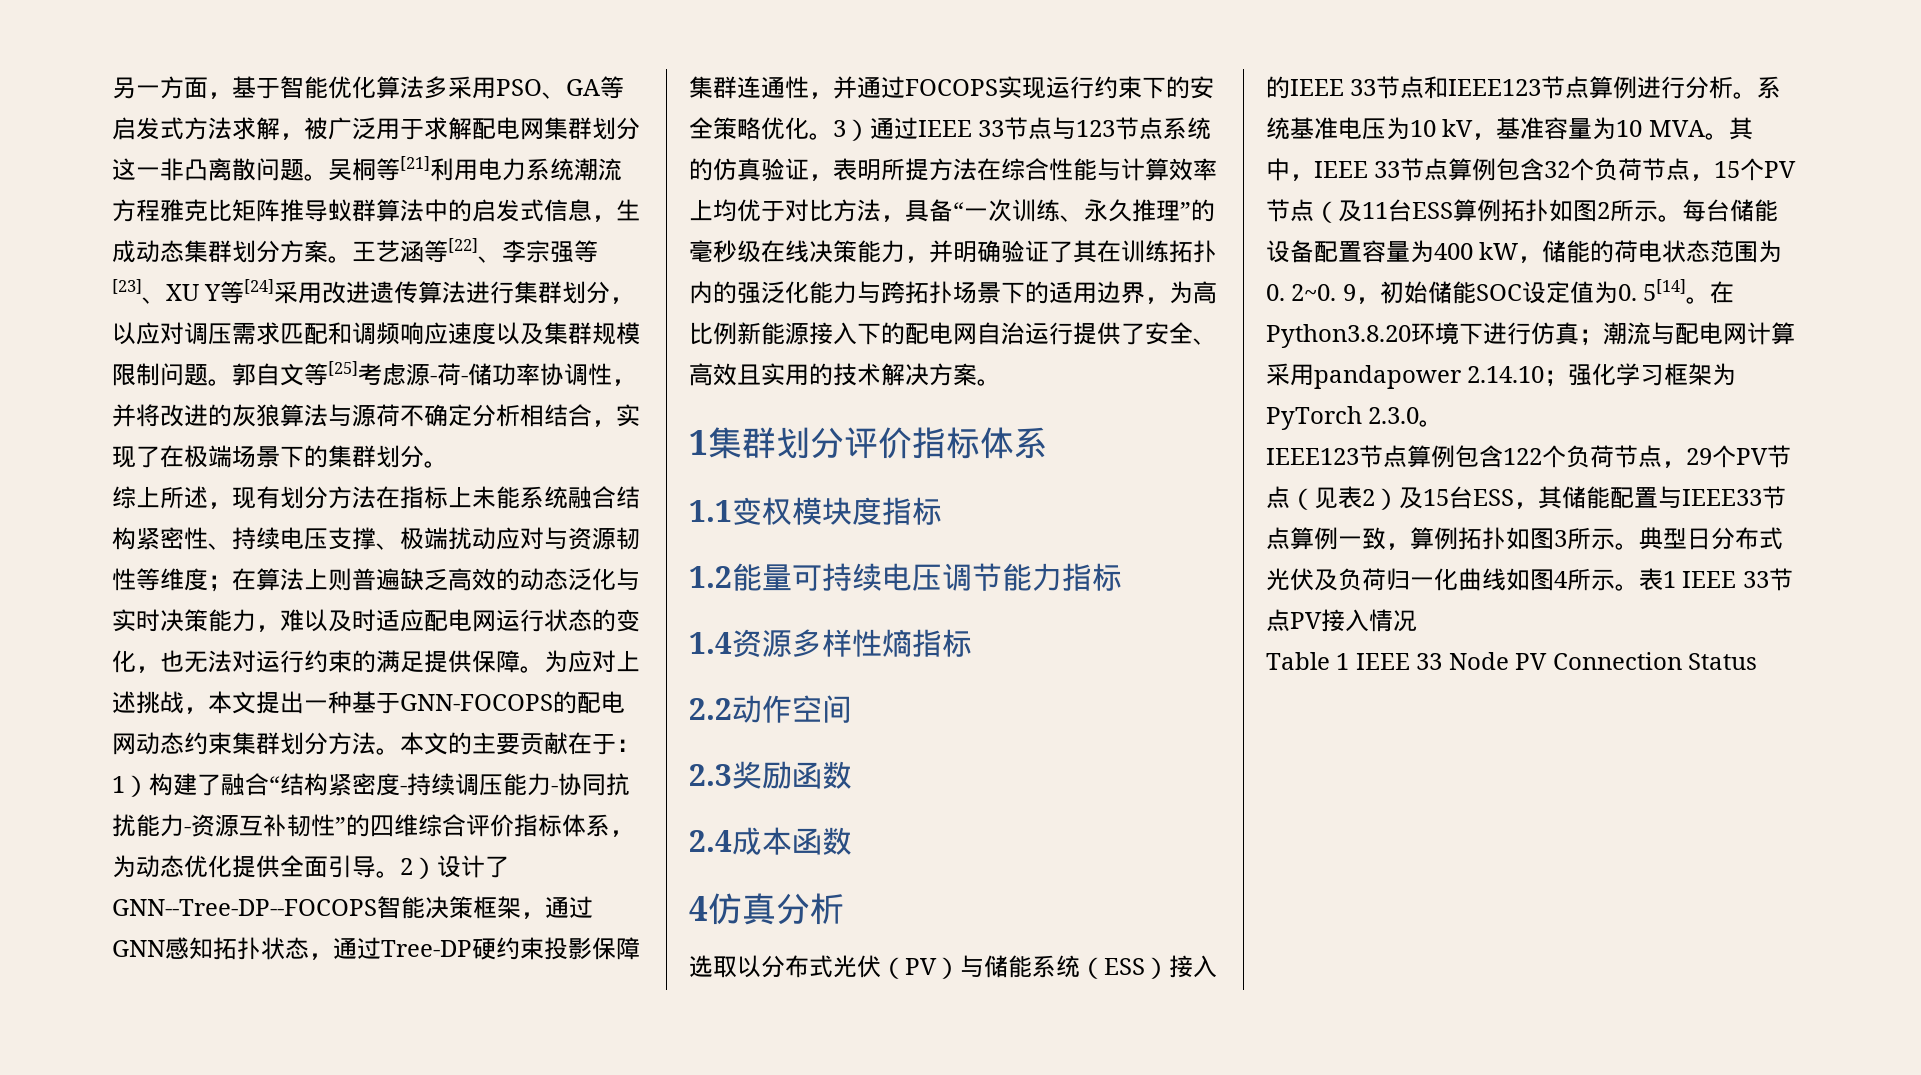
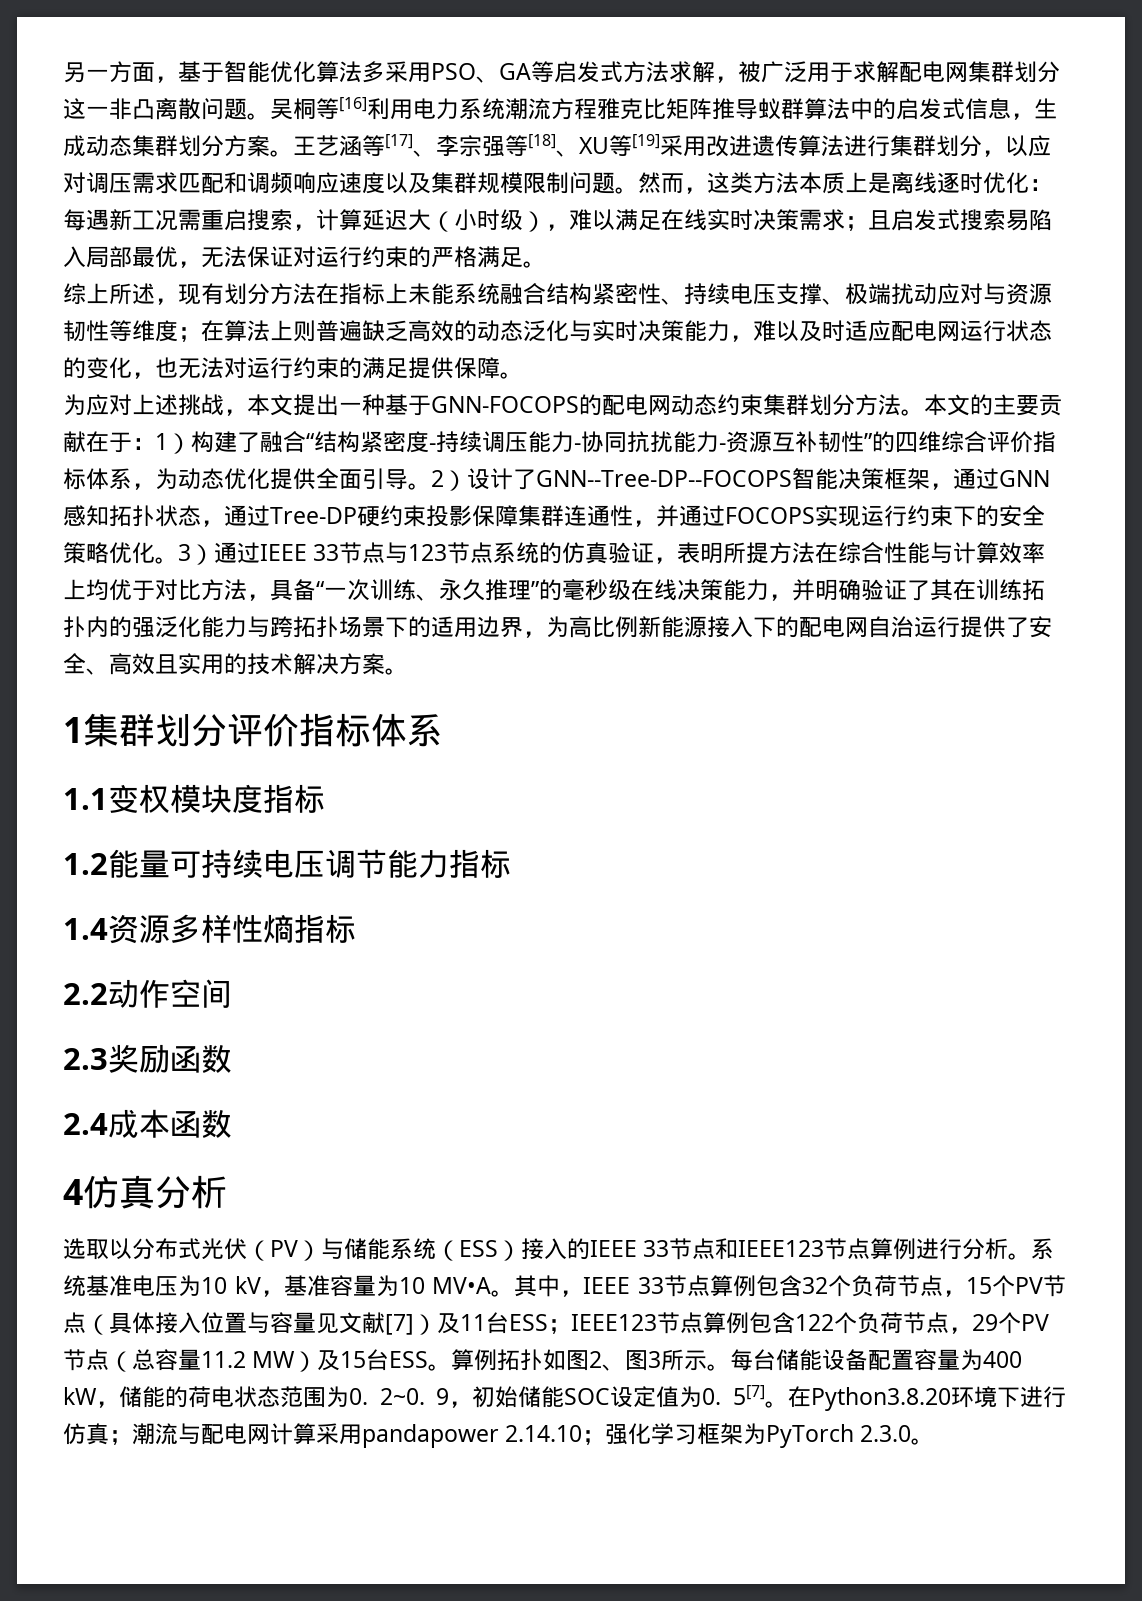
[400,156,430,171] [21] -> [339,97,367,112] [16]
[448,238,478,253] [22] -> [385,134,413,149] [17]
[112,279,142,294] [142,279,275,304] [23]、XU Y等[24] -> [528,134,556,149] [556,134,660,157] [18]、XU等[19]
[232,361,636,386] [112,404,640,427] [112,445,424,468] 郭自文等[25]考虑源-荷-储功率协调性，并将改进的灰狼算法与源荷不确定分析相结合，实现了在极端场景下的集群划分 -> [638,172,1052,194] [63,209,1052,232] [63,246,523,268] 然而，这类方法本质上是离线逐时优化：每遇新工况需重启搜索，计算延迟大（小时级），难以满足在线实时决策需求；且启发式搜索易陷入局部最优，无法保证对运行约束的严格满足
(544, 669) none -> (523, 375) //
[1648,120,1705,137] MVA -> [432,1277,492,1294] MV•A
[1338,199,1453,222] 及11台ESS -> [109,1312,1049,1335] [63,1349,452,1372] 具体接入位置与容量见文献[7]）及11台ESS；IEEE123节点算例包含122个负荷节点，29个PV节点（总容量11.2 MW）及15台ESS。
(1610, 210) none -> [602,1350,662,1371] 、图3
[1643,279,1687,301] 5[14] -> [733,1385,765,1405] 5[7]
[1266,445,1791,468] [1266,486,1786,510] [1266,527,1783,550] [1266,568,1793,591] [1266,609,1417,632] [1266,652,1758,670] // IEEE123节点算例包含122个负荷节点，29个PV节点（见表2）及15台ESS，其储能配置与IEEE33节点算例一致，算例拓扑如图3所示。典型日分布式光伏及负荷归一化曲线如图4所示。表1 IEEE 33节点PV接入情况 // Table 1 IEEE 33 Node PV Connection Status -> (935, 1441) none

